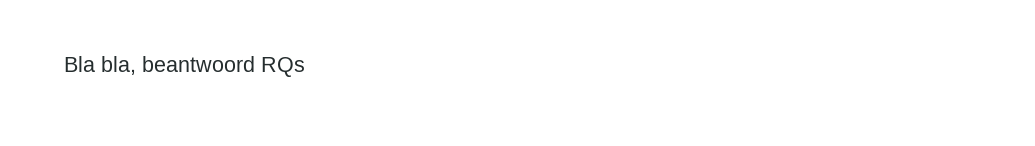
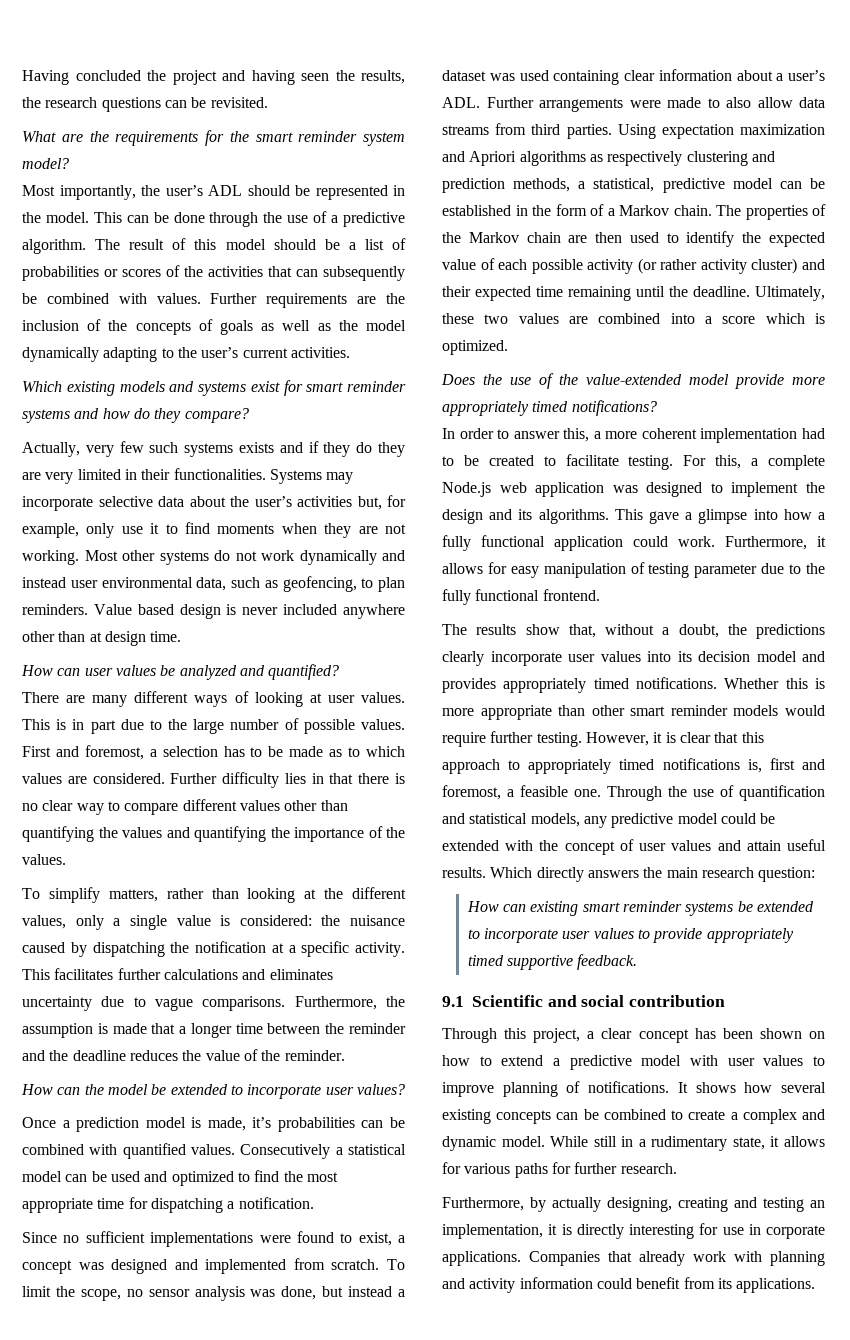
[64,56,305,77] Bla bla, beantwoord RQs -> [22,70,405,85] [22,97,268,112] [22,130,405,146] [22,158,69,169] [22,185,405,200] [22,211,406,227] [22,238,407,254] [22,265,405,281] [22,293,405,308] [22,319,406,335] [22,347,350,362] [22,380,406,396] [22,408,249,423] [22,441,406,457] [22,468,354,484] [22,495,406,511] [22,522,406,538] [22,550,405,565] [22,576,405,592] [22,604,405,619] [22,631,182,646] [21,664,340,680] [22,691,405,707] [22,718,406,734] [22,745,406,760] [22,772,405,788] [22,799,348,815] [22,826,405,842] [22,854,66,865] [22,887,406,903] [22,915,405,930] [22,941,405,957] [22,968,333,980] [22,996,405,1011] [22,1023,406,1038] [22,1049,345,1061] [21,1084,405,1099] [22,1117,405,1132] [22,1143,406,1159] [22,1170,338,1186] [22,1197,314,1213] [22,1231,405,1247] [22,1258,405,1274] [22,1286,405,1301] [442,69,825,85] [442,97,825,112] [442,123,825,139] [442,151,775,166] [442,178,825,193] [442,204,826,220] [442,231,825,247] [442,258,825,274] [442,286,825,301] [442,313,825,324] [442,340,508,355] [441,373,825,389] [442,400,657,416] [442,428,825,443] [442,454,825,470] [442,482,825,497] [442,509,825,524] [442,535,826,551] [442,562,825,578] [442,589,600,605] [442,624,825,639] [442,651,825,666] [442,677,825,693] [442,705,825,720] [442,731,764,747] [442,758,825,774] [442,785,825,801] [442,813,776,828] [442,839,826,855] [442,867,816,882] [466,901,814,916] [467,928,794,943] [467,954,638,970] [442,995,726,1007] [442,1028,825,1043] [442,1055,825,1070] [442,1081,826,1097] [442,1109,825,1124] [442,1136,825,1151] [442,1162,677,1178] [442,1197,825,1212] [442,1223,825,1239] [442,1251,825,1266] [442,1277,816,1293] Having concluded the project and having seen the results, the research questions can be revisited. // What are the requirements for the smart reminder system model? // Most importantly, the user’s ADL should be represented in the model. This can be done through the use of a predictive algorithm. The result of this model should be a list of probabilities or scores of the activities that can subsequently be combined with values. Further requirements are the inclusion of the concepts of goals as well as the model dynamically adapting to the user’s current activities. // Which existing models and systems exist for smart reminder systems and how do they compare? // Actually, very few such systems exists and if they do they are very limited in their functionalities. Systems may incorporate selective data about the user’s activities but, for example, only use it to find moments when they are not working. Most other systems do not work dynamically and instead user environmental data, such as geofencing, to plan reminders. Value based design is never included anywhere other than at design time. // How can user values be analyzed and quantified? // There are many different ways of looking at user values. This is in part due to the large number of possible values. First and foremost, a selection has to be made as to which values are considered. Further difficulty lies in that there is no clear way to compare different values other than quantifying the values and quantifying the importance of the values. // To simplify matters, rather than looking at the different values, only a single value is considered: the nuisance caused by dispatching the notification at a specific activity. This facilitates further calculations and eliminates uncertainty due to vague comparisons. Furthermore, the assumption is made that a longer time between the reminder and the deadline reduces the value of the reminder. // How can the model be extended to incorporate user values? // Once a prediction model is made, it’s probabilities can be combined with quantified values. Consecutively a statistical model can be used and optimized to find the most appropriate time for dispatching a notification. // Since no sufficient implementations were found to exist, a concept was designed and implemented from scratch. To limit the scope, no sensor analysis was done, but instead a dataset was used containing clear information about a user’s ADL. Further arrangements were made to also allow data streams from third parties. Using expectation maximization and Apriori algorithms as respectively clustering and prediction methods, a statistical, predictive model can be established in the form of a Markov chain. The properties of the Markov chain are then used to identify the expected value of each possible activity (or rather activity cluster) and their expected time remaining until the deadline. Ultimately, these two values are combined into a score which is optimized. // Does the use of the value-extended model provide more appropriately timed notifications? // In order to answer this, a more coherent implementation had to be created to facilitate testing. For this, a complete Node.js web application was designed to implement the design and its algorithms. This gave a glimpse into how a fully functional application could work. Furthermore, it allows for easy manipulation of testing parameter due to the fully functional frontend. // The results show that, without a doubt, the predictions clearly incorporate user values into its decision model and provides appropriately timed notifications. Whether this is more appropriate than other smart reminder models would require further testing. However, it is clear that this approach to appropriately timed notifications is, first and foremost, a feasible one. Through the use of quantification and statistical models, any predictive model could be extended with the concept of user values and attain useful results. Which directly answers the main research question: // How can existing smart reminder systems be extended to incorporate user values to provide appropriately timed supportive feedback. // 9.1 Scientific and social contribution // Through this project, a clear concept has been shown on how to extend a predictive model with user values to improve planning of notifications. It shows how several existing concepts can be combined to create a complex and dynamic model. While still in a rudimentary state, it allows for various paths for further research. // Furthermore, by actually designing, creating and testing an implementation, it is directly interesting for use in corporate applications. Companies that already work with planning and activity information could benefit from its applications.

